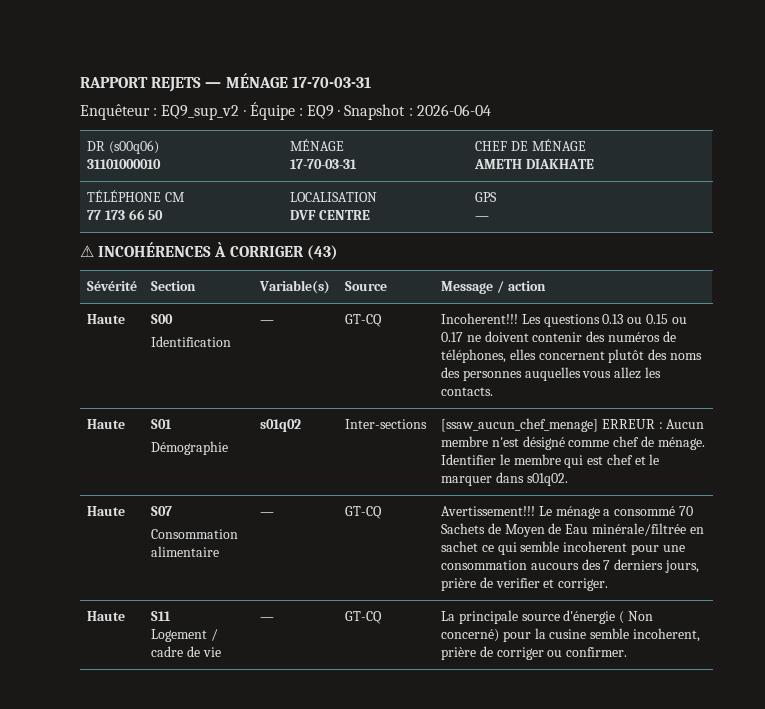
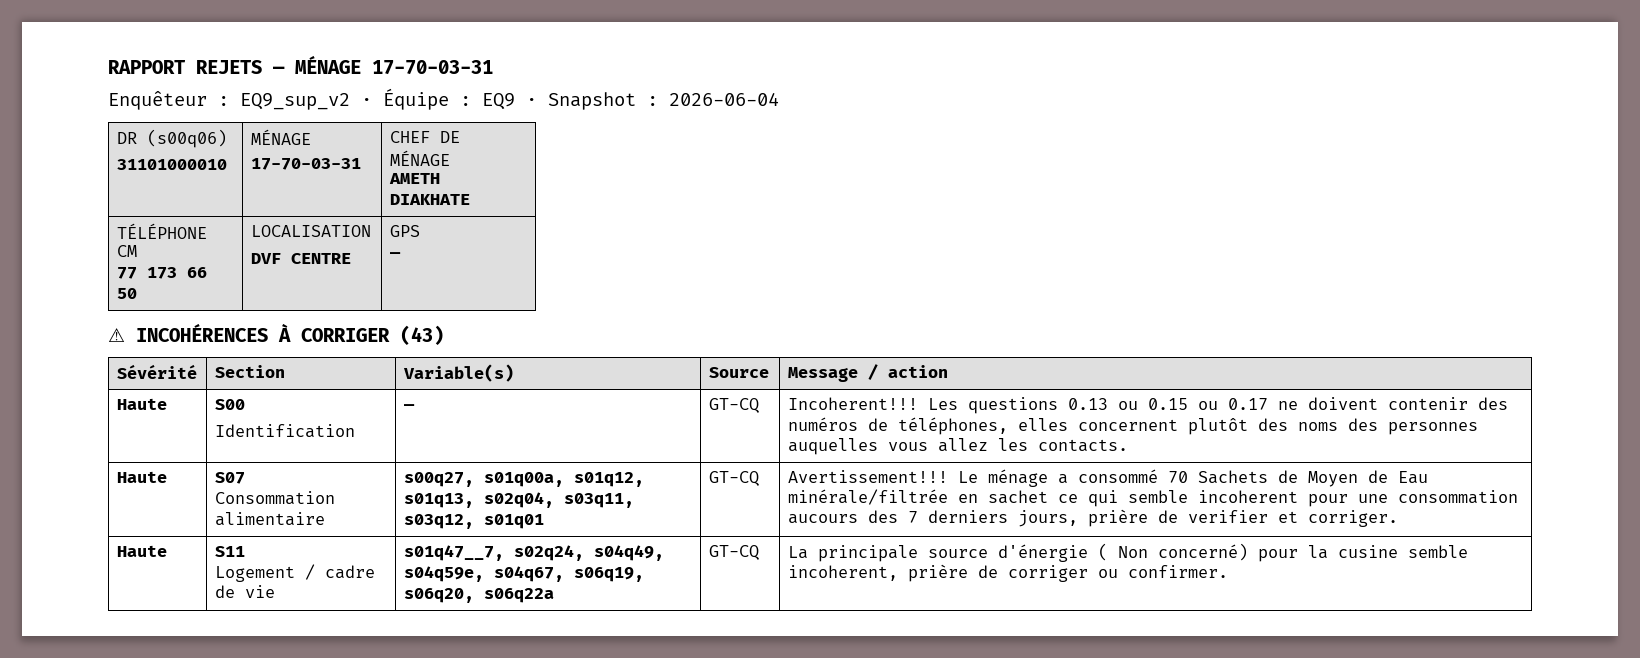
[150,419,172,429] [150,441,228,455] [259,419,301,432] [344,419,427,429] [440,418,705,432] [440,436,705,450] [440,454,660,468] [440,472,568,486] [86,506,125,516] [150,506,172,516] [150,529,238,539] [150,546,219,557] [259,512,274,516] S01 // Démographie | s01q02 | Inter-sections | [ssaw_aucun_chef_menage] ERREUR : Aucun membre n'est désigné comme chef de ménage. Identifier le membre qui est chef et le marquer dans s01q02. // Haute | S07 // Consommation alimentaire | — -> [214,472,245,484] [214,491,335,505] [214,512,325,526] [403,472,644,487] [403,492,634,508] [403,514,544,529] S07 // Consommation alimentaire | s00q27, s01q00a, s01q12, s01q13, s02q04, s03q11, s03q12, s01q01
[259,617,274,621] — -> [403,545,664,561] [403,566,644,582] [403,588,554,603] s01q47__7, s02q24, s04q49, s04q59e, s04q67, s06q19, s06q20, s06q22a

